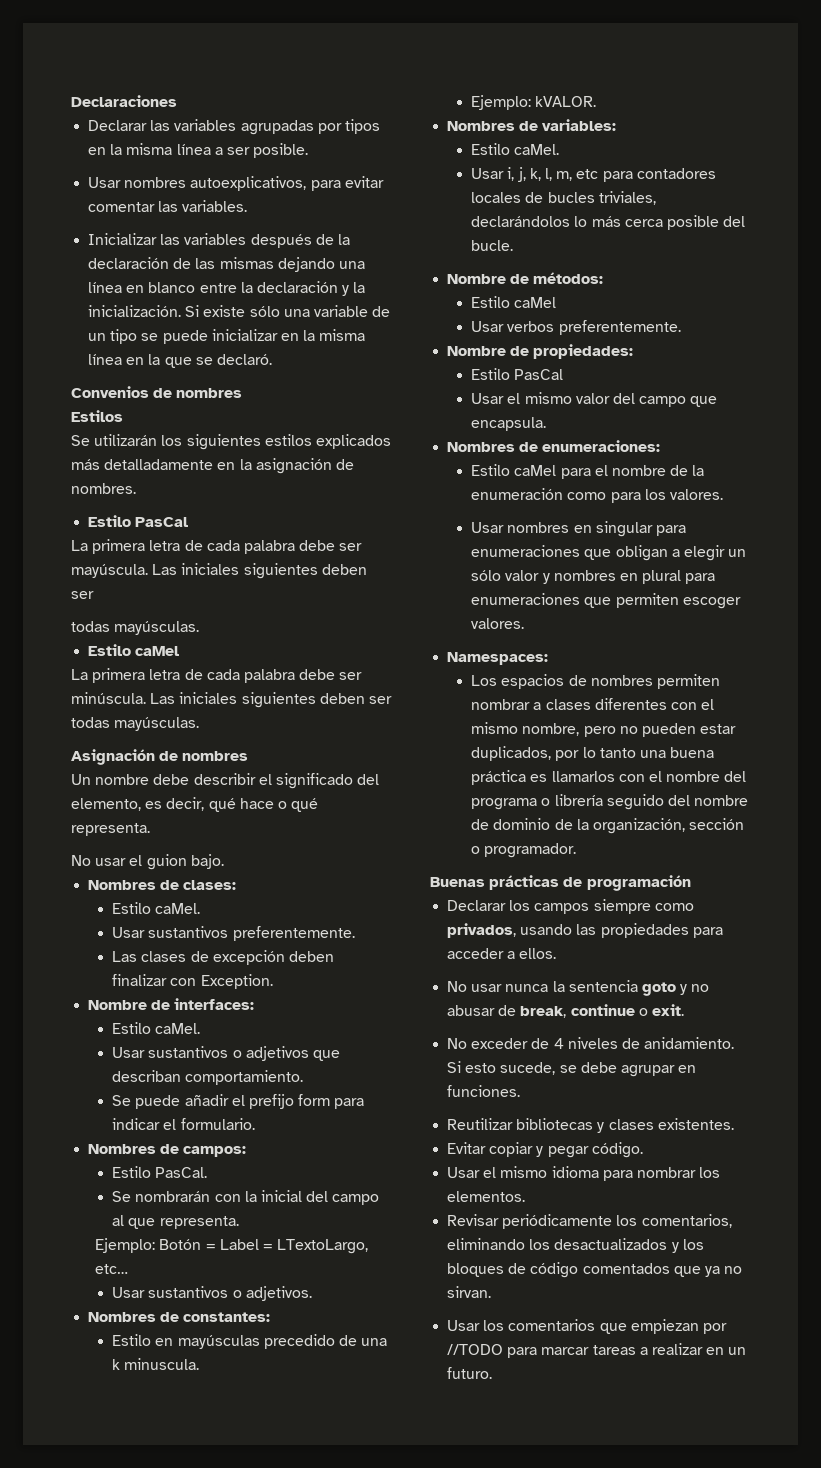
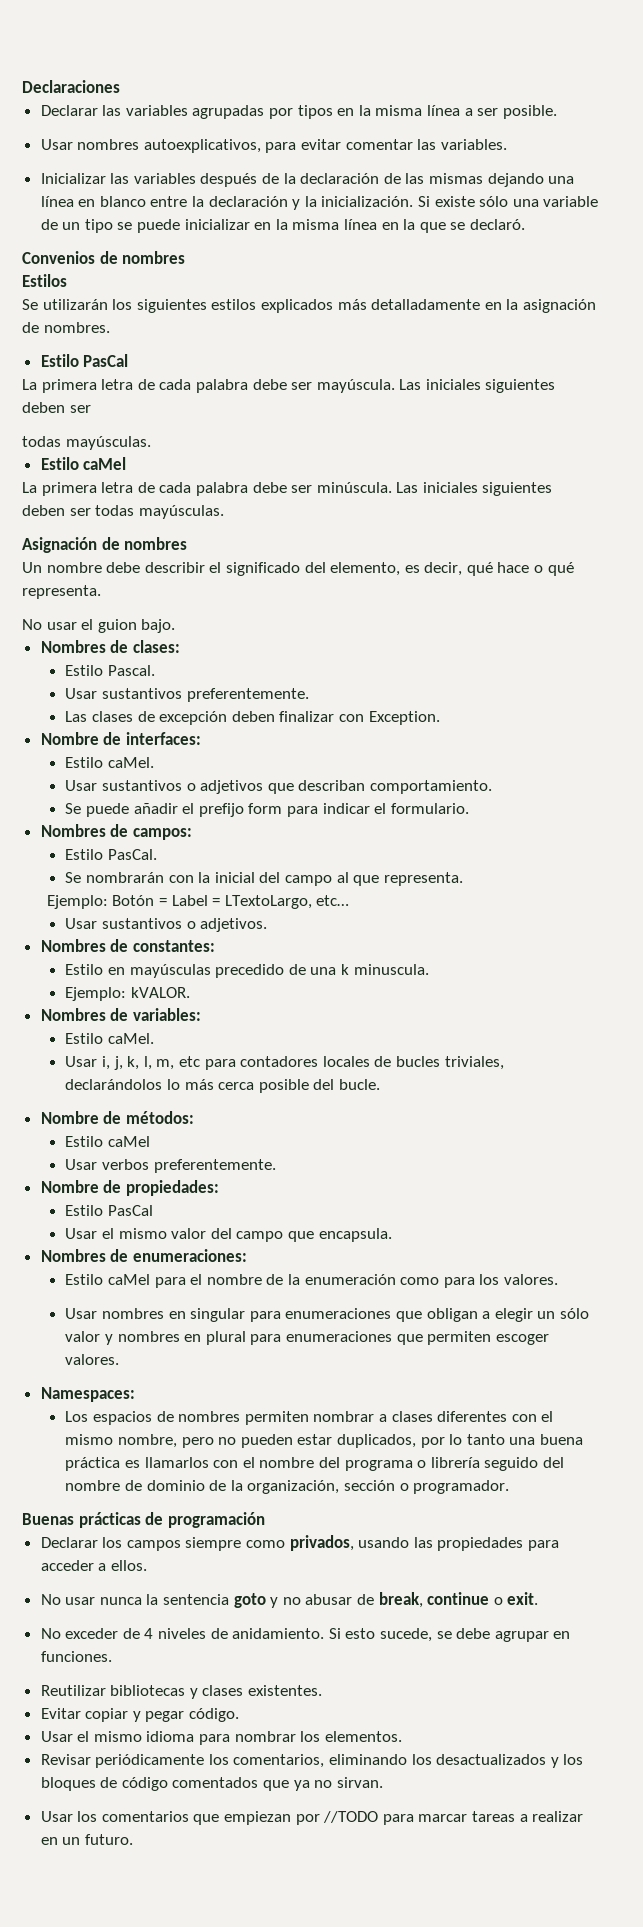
[155,903,201,914] caMel. -> [108,665,156,676] Pascal.

